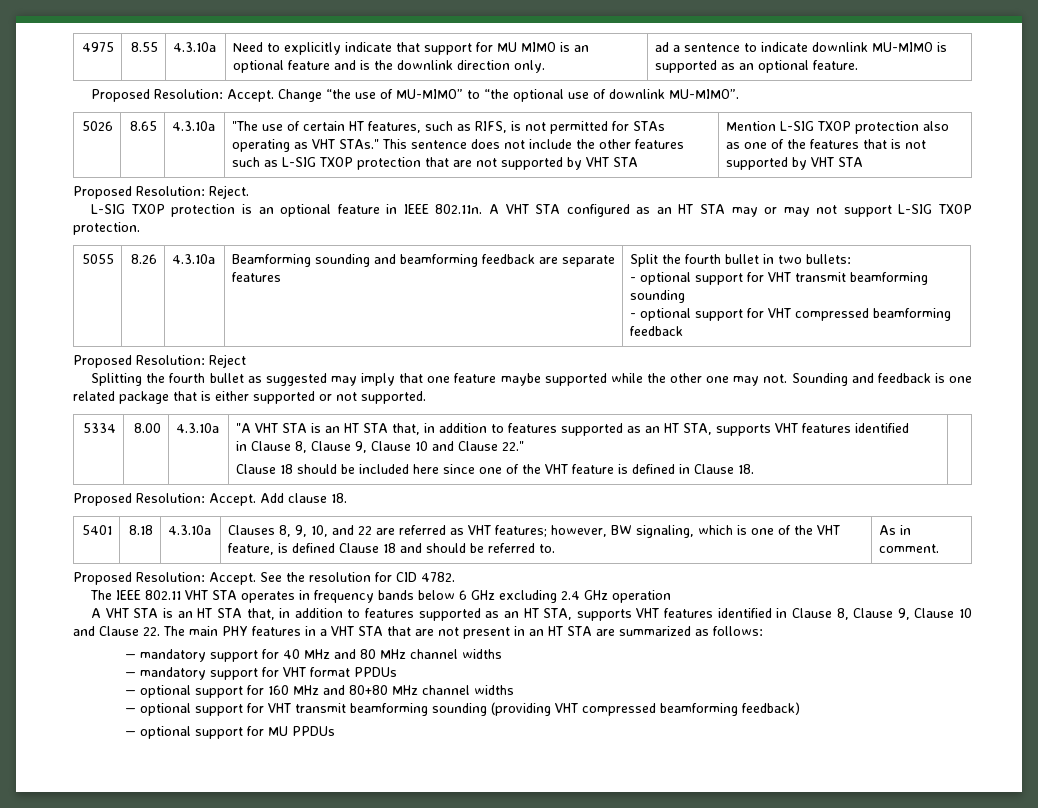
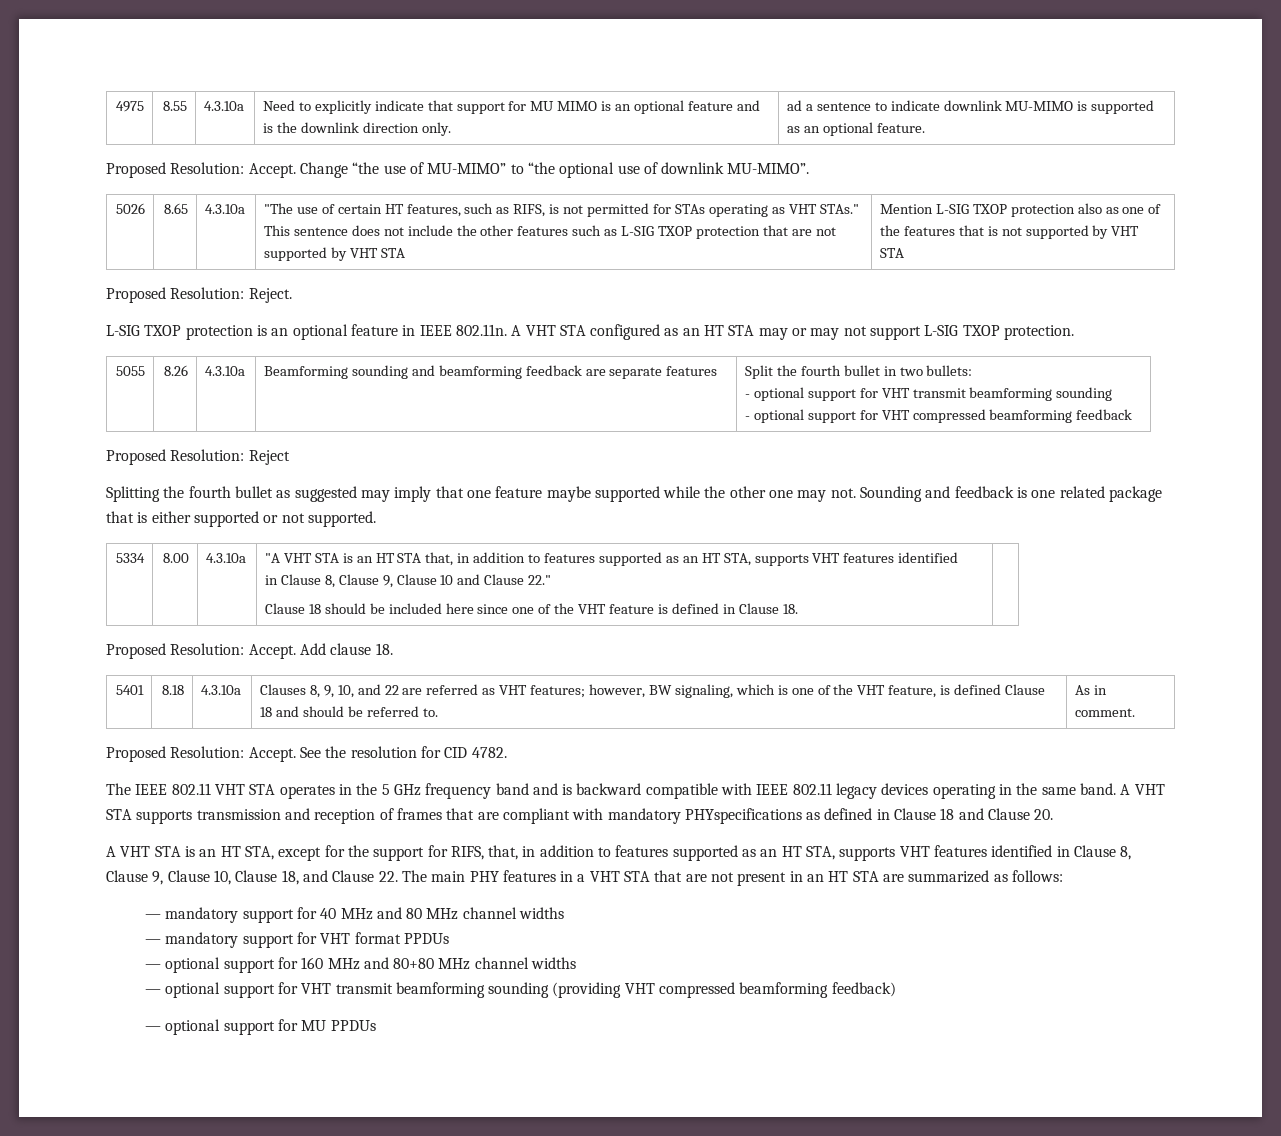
[314,590,672,603] frequency bands below 6 GHz excluding 2.4 GHz operation -> [356,783,1165,799] [106,808,1054,824] the 5 GHz frequency band and is backward compatible with IEEE 802.11 legacy devices operating in the same band. A VHT STA supports transmission and reception of frames that are compliant with mandatory PHYspecifications as defined in Clause 18 and Clause 20.
[216,608,242,618] STA -> [244,845,484,861] STA, except for the support for RIFS,
[959,608,973,618] 10 -> [213,870,299,885] 10, Clause 18,

